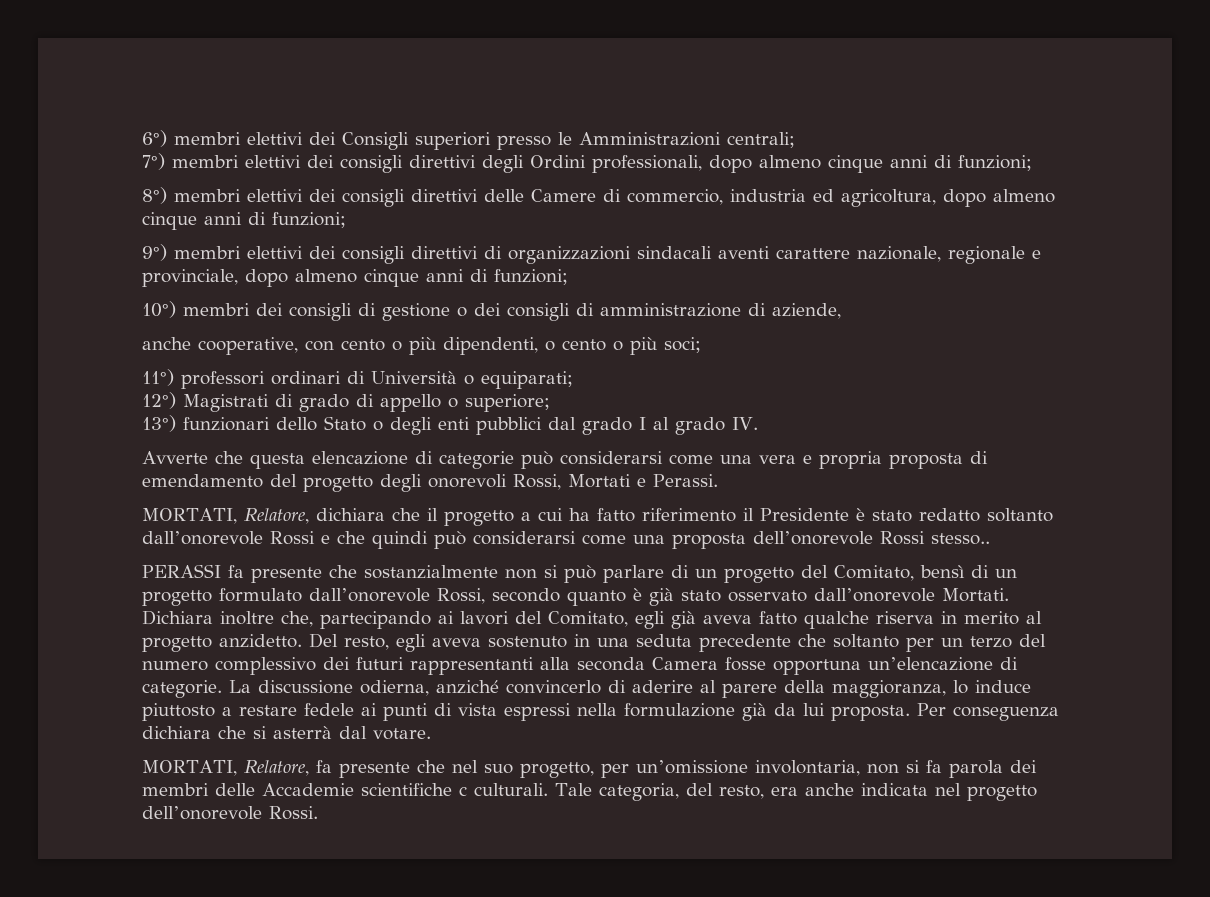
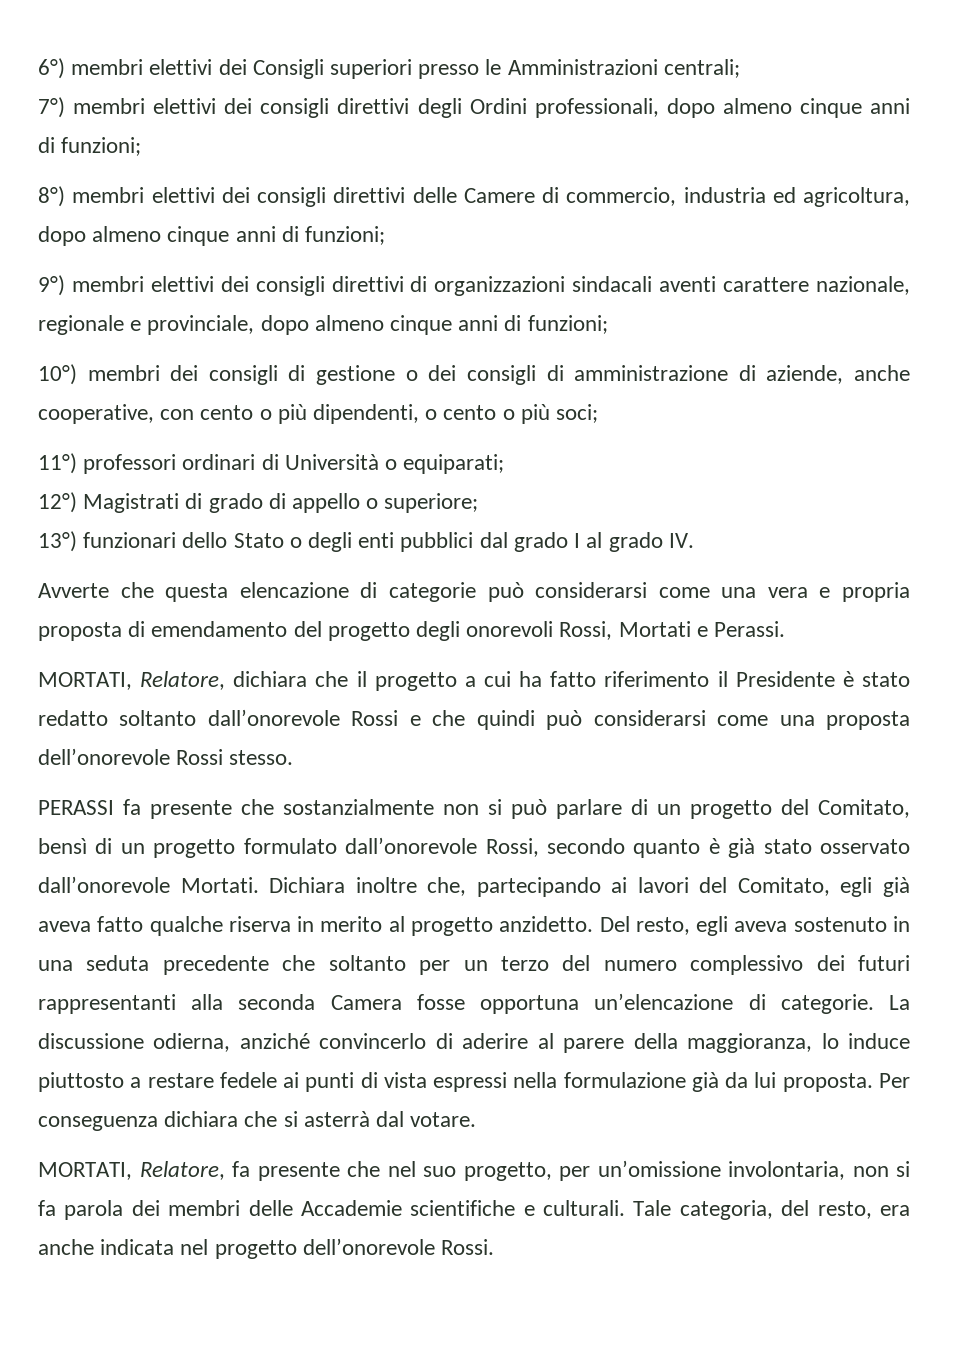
(841, 311) // -> (844, 374) none
[931,533,990,545] stesso.. -> [229,750,294,765] stesso.
[459,786,467,796] c -> [523,1205,535,1216] e

